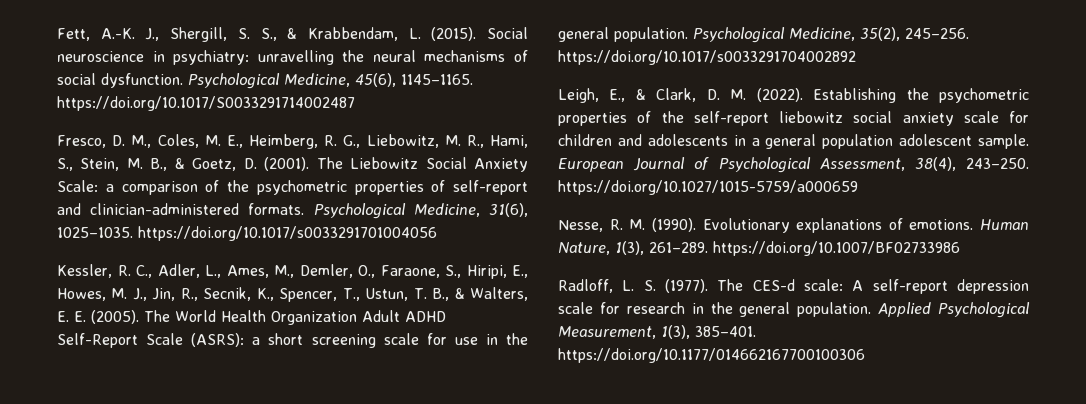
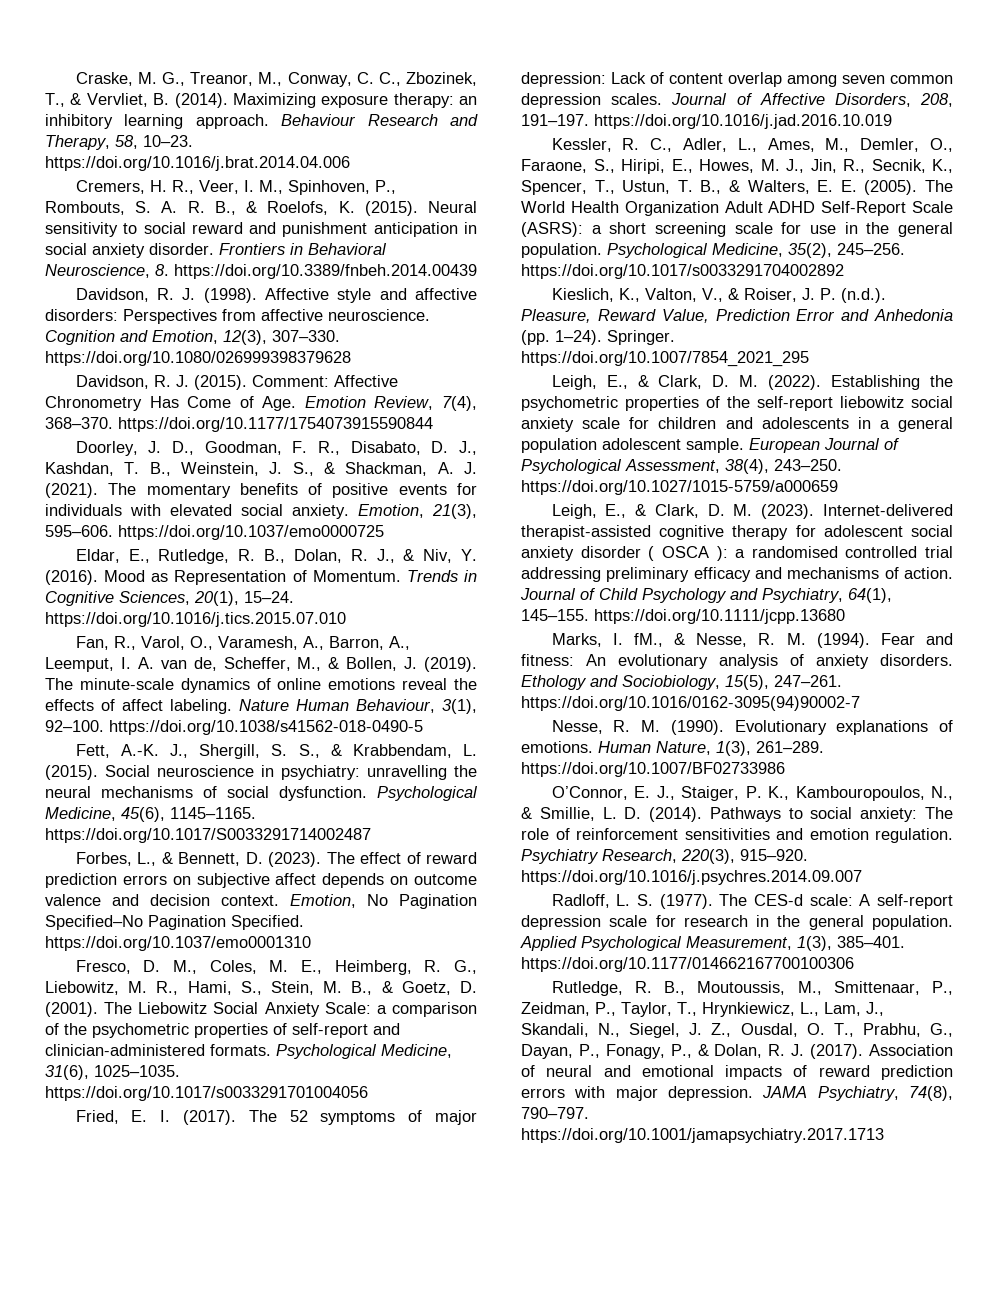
(57, 34) none -> [75,72,477,87] [45,93,477,108] [45,114,478,129] [45,135,193,150] [45,156,350,171] [75,180,396,195] [45,201,478,216] [45,222,477,237] [45,243,387,258] [45,264,477,279] [75,288,477,303] [45,309,430,324] [45,330,340,345] [45,351,351,366] [75,375,398,390] [45,396,477,411] [45,417,433,432] [75,441,477,456] [45,462,477,476] [45,483,477,498] [45,504,477,519] [45,525,384,540] [75,549,478,564] [45,570,478,585] [45,591,294,606] [45,612,346,627] [75,636,410,650] [45,657,477,672] [45,678,477,693] [45,699,477,714] [45,720,423,735] Craske, M. G., Treanor, M., Conway, C. C., Zbozinek, T., & Vervliet, B. (2014). Maximizing exposure therapy: an inhibitory learning approach. Behaviour Research and Therapy, 58, 10–23. https://doi.org/10.1016/j.brat.2014.04.006 // Cremers, H. R., Veer, I. M., Spinhoven, P., Rombouts, S. A. R. B., & Roelofs, K. (2015). Neural sensitivity to social reward and punishment anticipation in social anxiety disorder. Frontiers in Behavioral Neuroscience, 8. https://doi.org/10.3389/fnbeh.2014.00439 // Davidson, R. J. (1998). Affective style and affective disorders: Perspectives from affective neuroscience. Cognition and Emotion, 12(3), 307–330. https://doi.org/10.1080/026999398379628 // Davidson, R. J. (2015). Comment: Affective Chronometry Has Come of Age. Emotion Review, 7(4), 368–370. https://doi.org/10.1177/1754073915590844 // Doorley, J. D., Goodman, F. R., Disabato, D. J., Kashdan, T. B., Weinstein, J. S., & Shackman, A. J. (2021). The momentary benefits of positive events for individuals with elevated social anxiety. Emotion, 21(3), 595–606. https://doi.org/10.1037/emo0000725 // Eldar, E., Rutledge, R. B., Dolan, R. J., & Niv, Y. (2016). Mood as Representation of Momentum. Trends in Cognitive Sciences, 20(1), 15–24. https://doi.org/10.1016/j.tics.2015.07.010 // Fan, R., Varol, O., Varamesh, A., Barron, A., Leemput, I. A. van de, Scheffer, M., & Bollen, J. (2019). The minute-scale dynamics of online emotions reveal the effects of affect labeling. Nature Human Behaviour, 3(1), 92–100. https://doi.org/10.1038/s41562-018-0490-5 //
(355, 103) none -> [75,852,477,867] [45,873,477,888] [45,894,477,909] [45,915,304,930] [45,936,311,951] // Forbes, L., & Bennett, D. (2023). The effect of reward prediction errors on subjective affect depends on outcome valence and decision context. Emotion, No Pagination Specified–No Pagination Specified. https://doi.org/10.1037/emo0001310
(437, 233) none -> [75,1110,477,1125] [521,72,953,87] [521,93,953,108] [521,114,892,129] // Fried, E. I. (2017). The 52 symptoms of major depression: Lack of content overlap among seven common depression scales. Journal of Affective Disorders, 208, 191–197. https://doi.org/10.1016/j.jad.2016.10.019
(856, 57) none -> [551,288,886,303] [521,309,953,323] [521,330,675,345] [521,351,809,367] // Kieslich, K., Valton, V., & Roiser, J. P. (n.d.). Pleasure, Reward Value, Prediction Error and Anhedonia (pp. 1–24). Springer. https://doi.org/10.1007/7854_2021_295
(858, 187) none -> [551,504,953,519] [521,525,953,540] [521,546,953,561] [521,567,953,582] [520,588,892,603] [521,609,845,624] [551,633,953,648] [521,654,953,669] [521,675,842,690] [521,696,860,711] // Leigh, E., & Clark, D. M. (2023). Internet-delivered therapist-assisted cognitive therapy for adolescent social anxiety disorder ( OSCA ): a randomised controlled trial addressing preliminary efficacy and mechanisms of action. Journal of Child Psychology and Psychiatry, 64(1), 145–155. https://doi.org/10.1111/jcpp.13680 // Marks, I. fM., & Nesse, R. M. (1994). Fear and fitness: An evolutionary analysis of anxiety disorders. Ethology and Sociobiology, 15(5), 247–261. https://doi.org/10.1016/0162-3095(94)90002-7
(960, 248) none -> [551,786,953,801] [521,807,953,822] [521,828,953,843] [521,849,808,864] [521,870,862,885] // O’Connor, E. J., Staiger, P. K., Kambouropoulos, N., & Smillie, L. D. (2014). Pathways to social anxiety: The role of reinforcement sensitivities and emotion regulation. Psychiatry Research, 220(3), 915–920. https://doi.org/10.1016/j.psychres.2014.09.007
(865, 355) none -> [551,981,953,996] [521,1002,884,1017] [521,1023,953,1038] [521,1044,953,1059] [521,1065,953,1080] [521,1086,953,1101] [521,1107,589,1119] [521,1128,884,1143] // Rutledge, R. B., Moutoussis, M., Smittenaar, P., Zeidman, P., Taylor, T., Hrynkiewicz, L., Lam, J., Skandali, N., Siegel, J. Z., Ousdal, O. T., Prabhu, G., Dayan, P., Fonagy, P., & Dolan, R. J. (2017). Association of neural and emotional impacts of reward prediction errors with major depression. JAMA Psychiatry, 74(8), 790–797. https://doi.org/10.1001/jamapsychiatry.2017.1713

